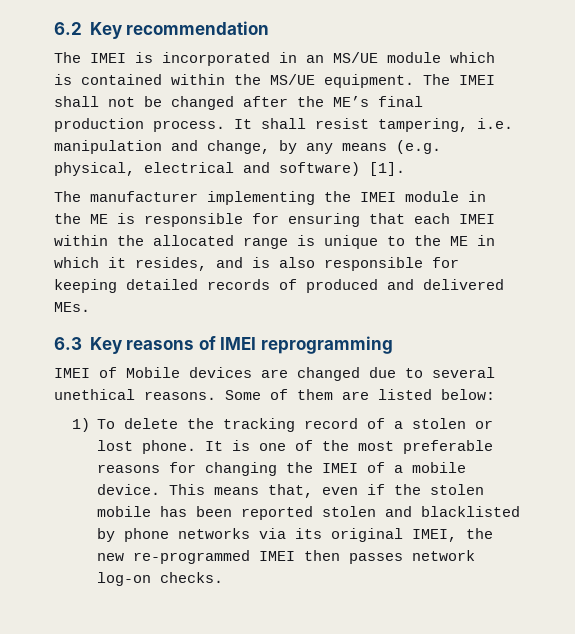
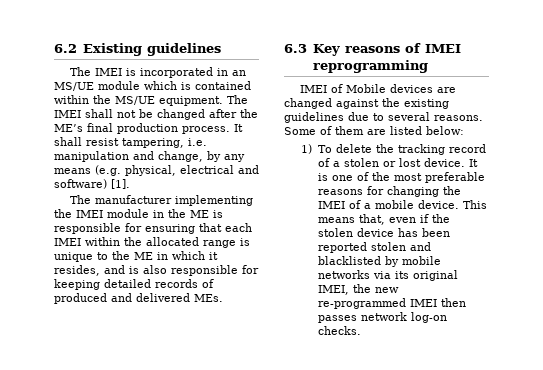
[89,21,270,39] Key recommendation -> [82,43,221,56] Existing guidelines
(360, 374) none -> [336,98,449,109] [284,112,344,123] against the existing guidelines
[54,389,135,400] unethical -> (430, 116) none
[142,440,197,454] phone. -> [424,158,466,167] device.
[97,506,152,517] mobile -> [357,228,395,237] device
[124,528,170,542] phone -> [402,256,442,265] mobile

